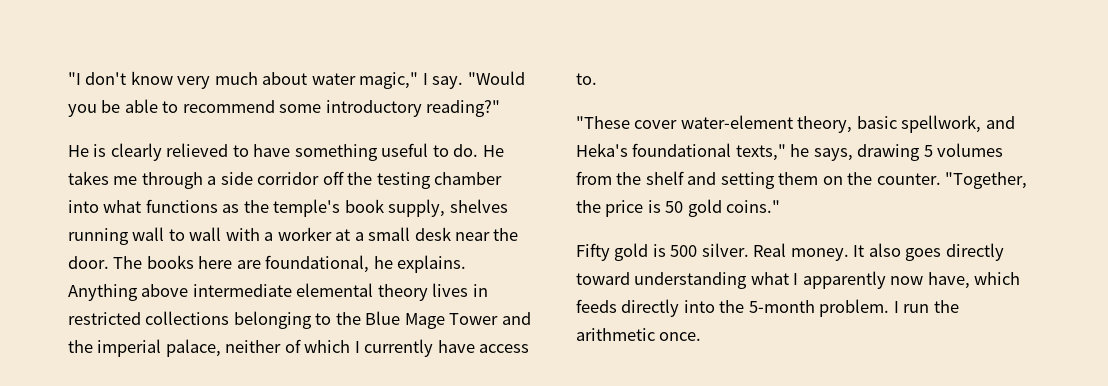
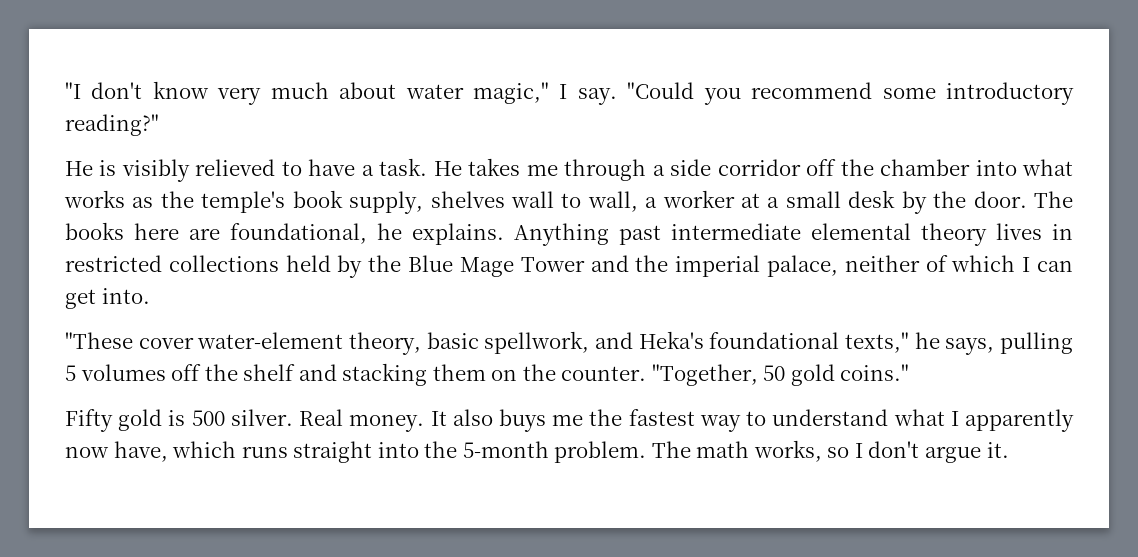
[467,71,525,85] [68,99,179,117] "Would you be able to -> [627,82,741,105] "Could you
[110,143,162,161] clearly -> [121,159,190,182] visibly
[294,143,479,161] something useful to do. -> [361,158,428,176] a task.
[376,172,431,189] testing -> (874, 167) none
[145,199,218,213] functions -> [64,190,125,208] works
[68,228,129,245] running -> (505, 199) none
[189,227,260,241] wall with -> [587,191,638,212] wall,
[455,232,491,241] near -> [901,191,927,214] by
[141,284,189,297] above -> [619,225,661,245] past
[233,311,332,329] belonging to -> [285,255,363,278] held by
[364,339,530,357] [576,73,597,85] currently have access to. -> [1037,260,1073,272] [65,288,150,309] can get into.
[857,144,921,161] drawing -> [999,332,1073,354] pulling
[576,171,612,185] from -> [171,364,202,381] off
[720,172,775,189] setting -> [342,363,428,386] stacking
[576,200,661,217] the price is -> (758, 375) none
[905,243,1004,261] [576,272,748,289] goes directly toward understanding -> [499,409,889,432] buys me the fastest way to understand
[576,299,680,317] feeds directly -> [241,441,373,463] runs straight
[893,300,959,313] [576,328,702,341] I run the arithmetic once. -> [651,440,1009,463] The math works, so I don't argue it.

